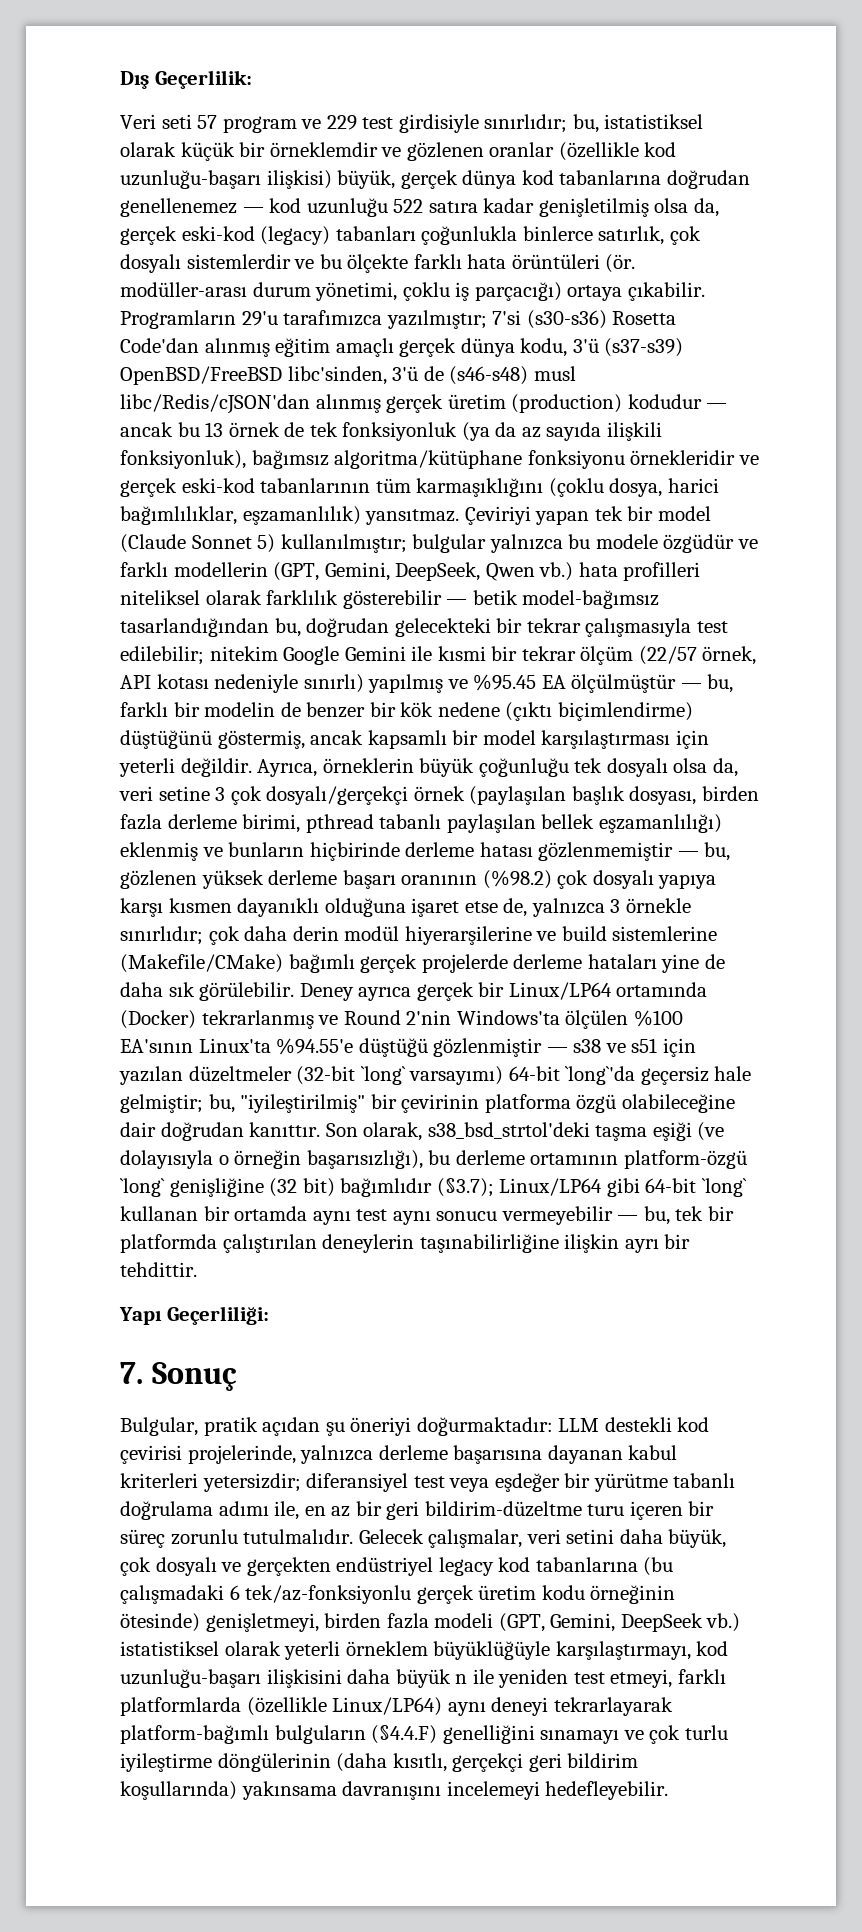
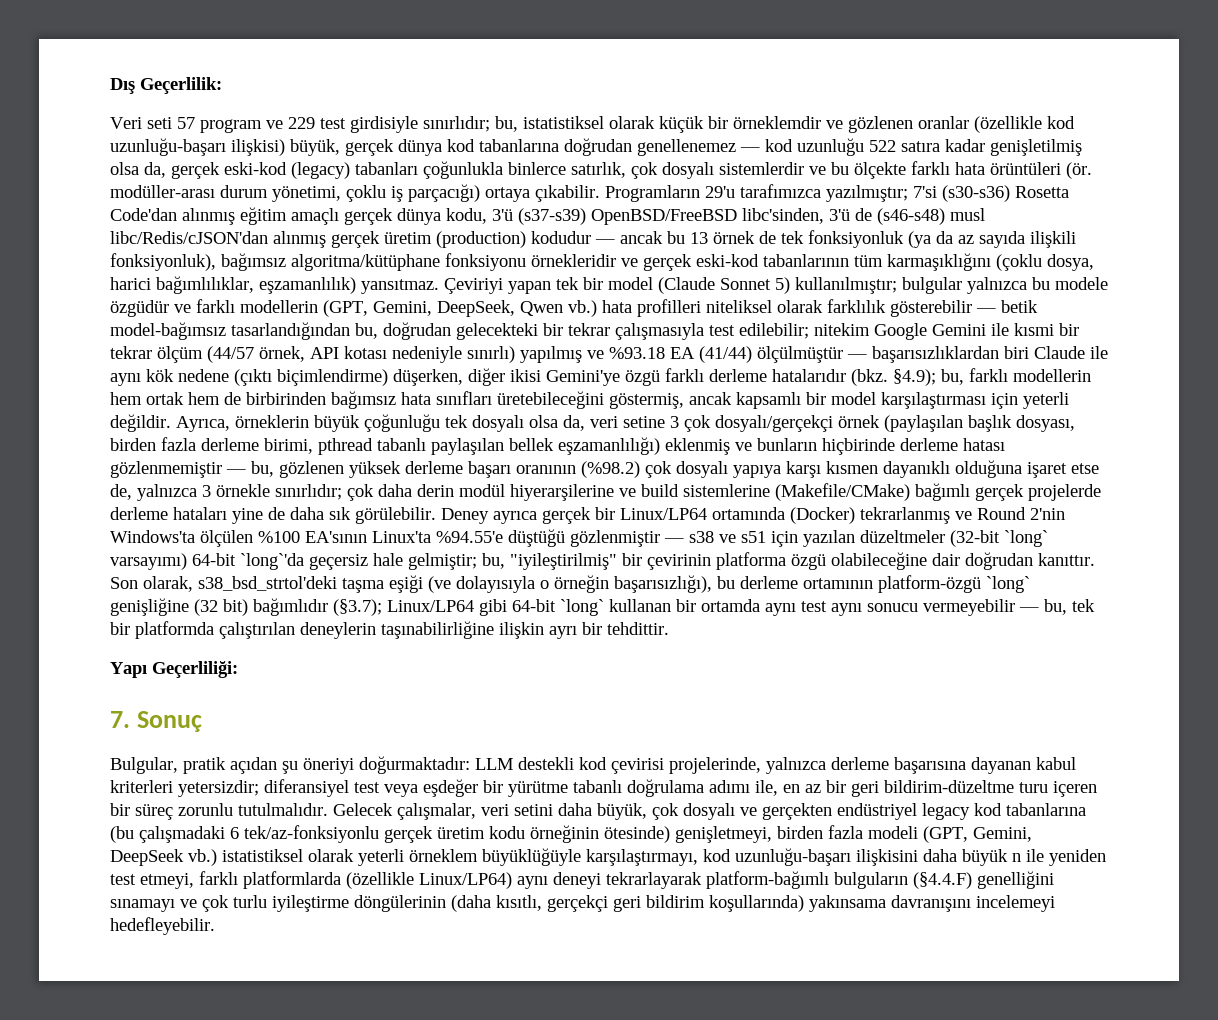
[638,646,697,665] (22/57 -> [207,346,254,363] (44/57
[473,674,734,693] [120,702,693,721] [120,730,212,749] %95.45 EA ölçülmüştür — bu, farklı bir modelin de benzer bir kök nedene (çıktı biçimlendirme) düştüğünü -> [609,346,1108,363] [110,368,1091,386] [110,391,604,409] %93.18 EA (41/44) ölçülmüştür — başarısızlıklardan biri Claude ile aynı kök nedene (çıktı biçimlendirme) düşerken, diğer ikisi Gemini'ye özgü farklı derleme hatalarıdır (bkz. §4.9); bu, farklı modellerin hem ortak hem de birbirinden bağımsız hata sınıfları üretebileceğini

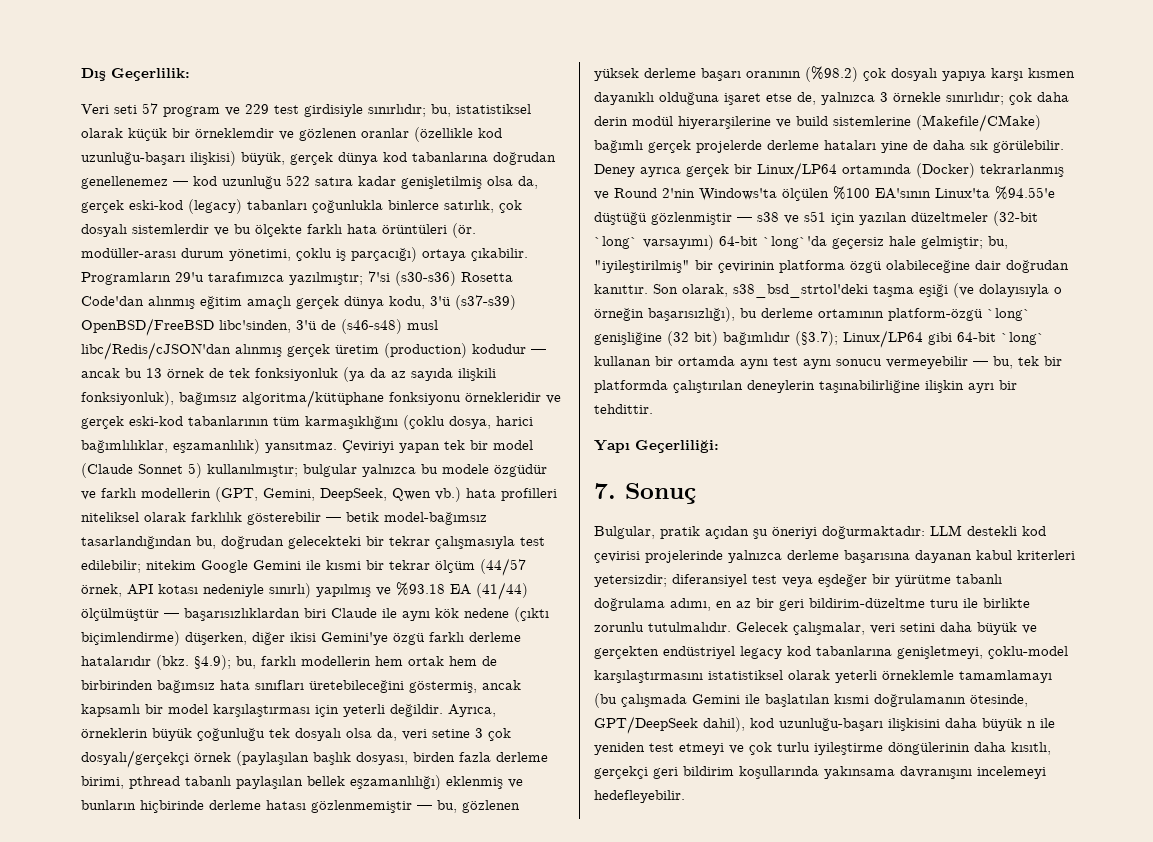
[669,757,761,774] projelerinde, -> [645,550,723,563] projelerinde
[709,780,778,796] adımı ile, -> [670,598,711,611] adımı,
[1053,781,1097,797] [110,803,173,820] içeren bir süreç -> [963,598,1030,608] ile birlikte
[597,803,735,820] büyük, çok dosyalı -> [977,622,1017,635] büyük
[110,825,1032,843] [110,848,698,866] (bu çalışmadaki 6 tek/az-fonksiyonlu gerçek üretim kodu örneğinin ötesinde) genişletmeyi, birden fazla modeli (GPT, Gemini, DeepSeek vb.) istatistiksel olarak yeterli örneklem büyüklüğüyle karşılaştırmayı, -> [897,646,1068,659] [594,670,1052,683] [594,693,1028,708] [594,716,745,734] genişletmeyi, çoklu-model karşılaştırmasını istatistiksel olarak yeterli örneklemle tamamlamayı (bu çalışmada Gemini ile başlatılan kısmi doğrulamanın ötesinde, GPT/DeepSeek dahil),
[140,871,1054,889] [110,899,175,912] etmeyi, farklı platformlarda (özellikle Linux/LP64) aynı deneyi tekrarlayarak platform-bağımlı bulguların (§4.4.F) genelliğini sınamayı -> [679,743,724,755] etmeyi
[451,895,491,912] (daha -> [974,742,1006,752] daha
[709,895,804,912] koşullarında) -> [739,766,819,779] koşullarında

